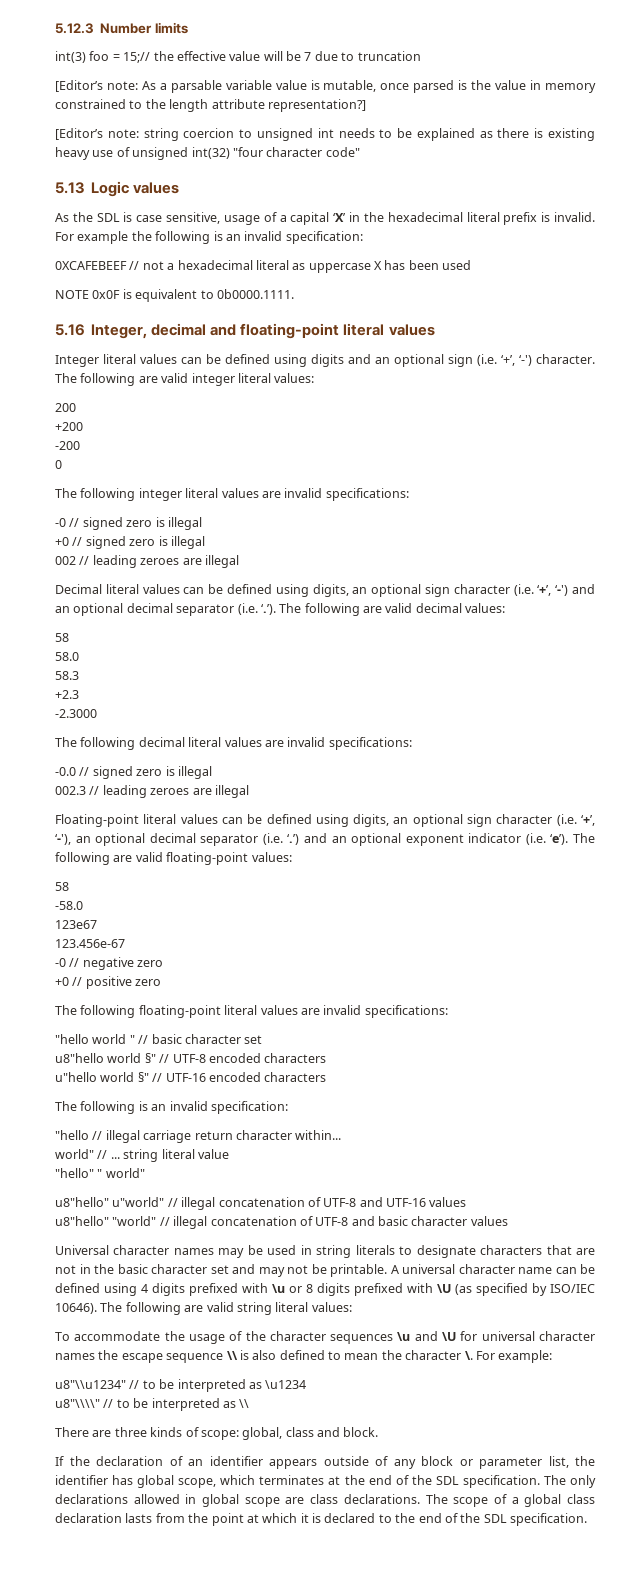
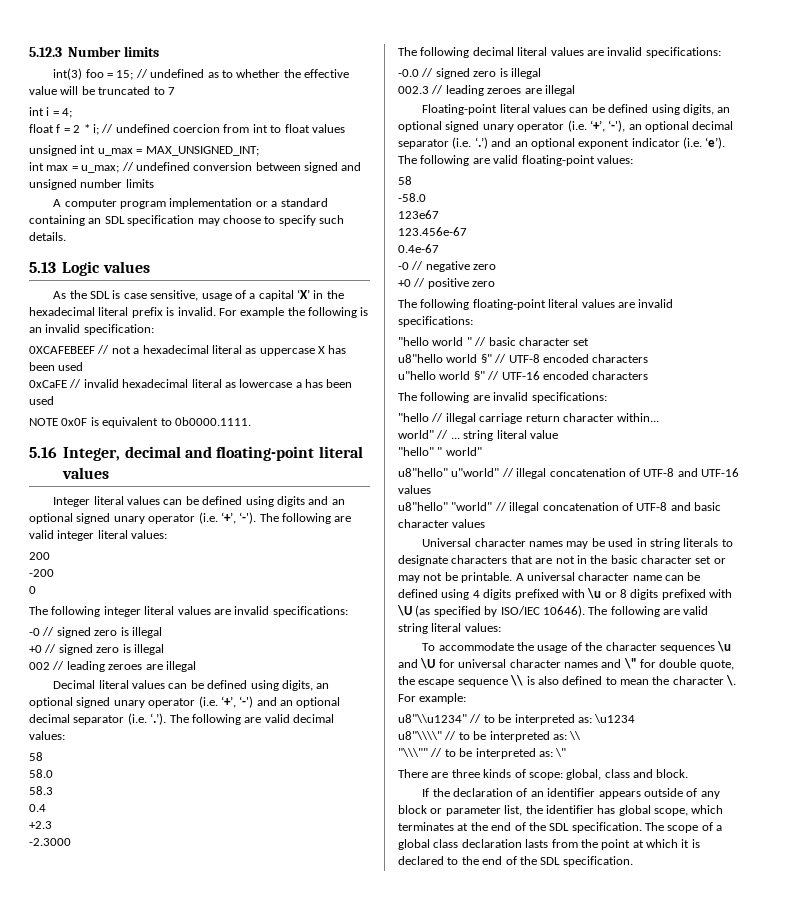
[123,52,151,63] 15;// -> [116,69,281,80] 15; // undefined as to whether
(301, 56) none -> [98,86,165,95] truncated to
[314,51,421,61] [55,80,596,93] [55,99,366,112] [55,128,595,141] [55,147,360,160] due to truncation // [Editor’s note: As a parsable variable value is mutable, once parsed is the value in memory constrained to the length attribute representation?] // [Editor’s note: string coercion to unsigned int needs to be explained as there is existing heavy use of unsigned int(32) "four character code" -> [29,107,73,118] [29,124,345,135] [29,145,259,156] [29,162,362,173] [29,179,154,190] [53,198,328,209] [29,215,344,226] [29,232,66,241] // int i = 4; // float f = 2 * i; // undefined coercion from int to float values // unsigned int u_max = MAX_UNSIGNED_INT; // int max = u_max; // undefined conversion between signed and unsigned number limits // A computer program implementation or a standard containing an SDL specification may choose to specify such details.
(472, 265) none -> [29,379,353,388] [29,396,54,405] // 0xCaFE // invalid hexadecimal literal as lowercase a has been used
[448,354,595,367] sign (i.e. ‘+’, ‘-') character. -> [76,512,257,524] signed unary operator (i.e. ‘+’, ‘-').
[55,422,83,431] // +200 -> (50, 556) none
[425,584,510,597] sign character -> [76,697,196,708] signed unary operator
(79, 675) none -> [29,804,46,812] // 0.4
[467,814,553,827] sign character -> [445,121,565,132] signed unary operator
(125, 943) none -> [398,244,439,253] // 0.4e-67
[138,1101,288,1114] is an invalid specification: -> [472,392,607,403] are invalid specifications:
[232,1264,255,1274] and -> [713,558,726,564] or
(95, 1356) none -> [601,658,734,670] and \" for double quote,
[248,1382,262,1389] as -> [577,717,592,723] as:
[222,1399,250,1408] as \\ -> [552,731,582,740] [398,748,567,759] as: \\ // "\\\"" // to be interpreted as: \"
[569,1475,596,1488] [55,1494,448,1507] only declarations allowed in global scope are class declarations. The -> (664, 826) none

